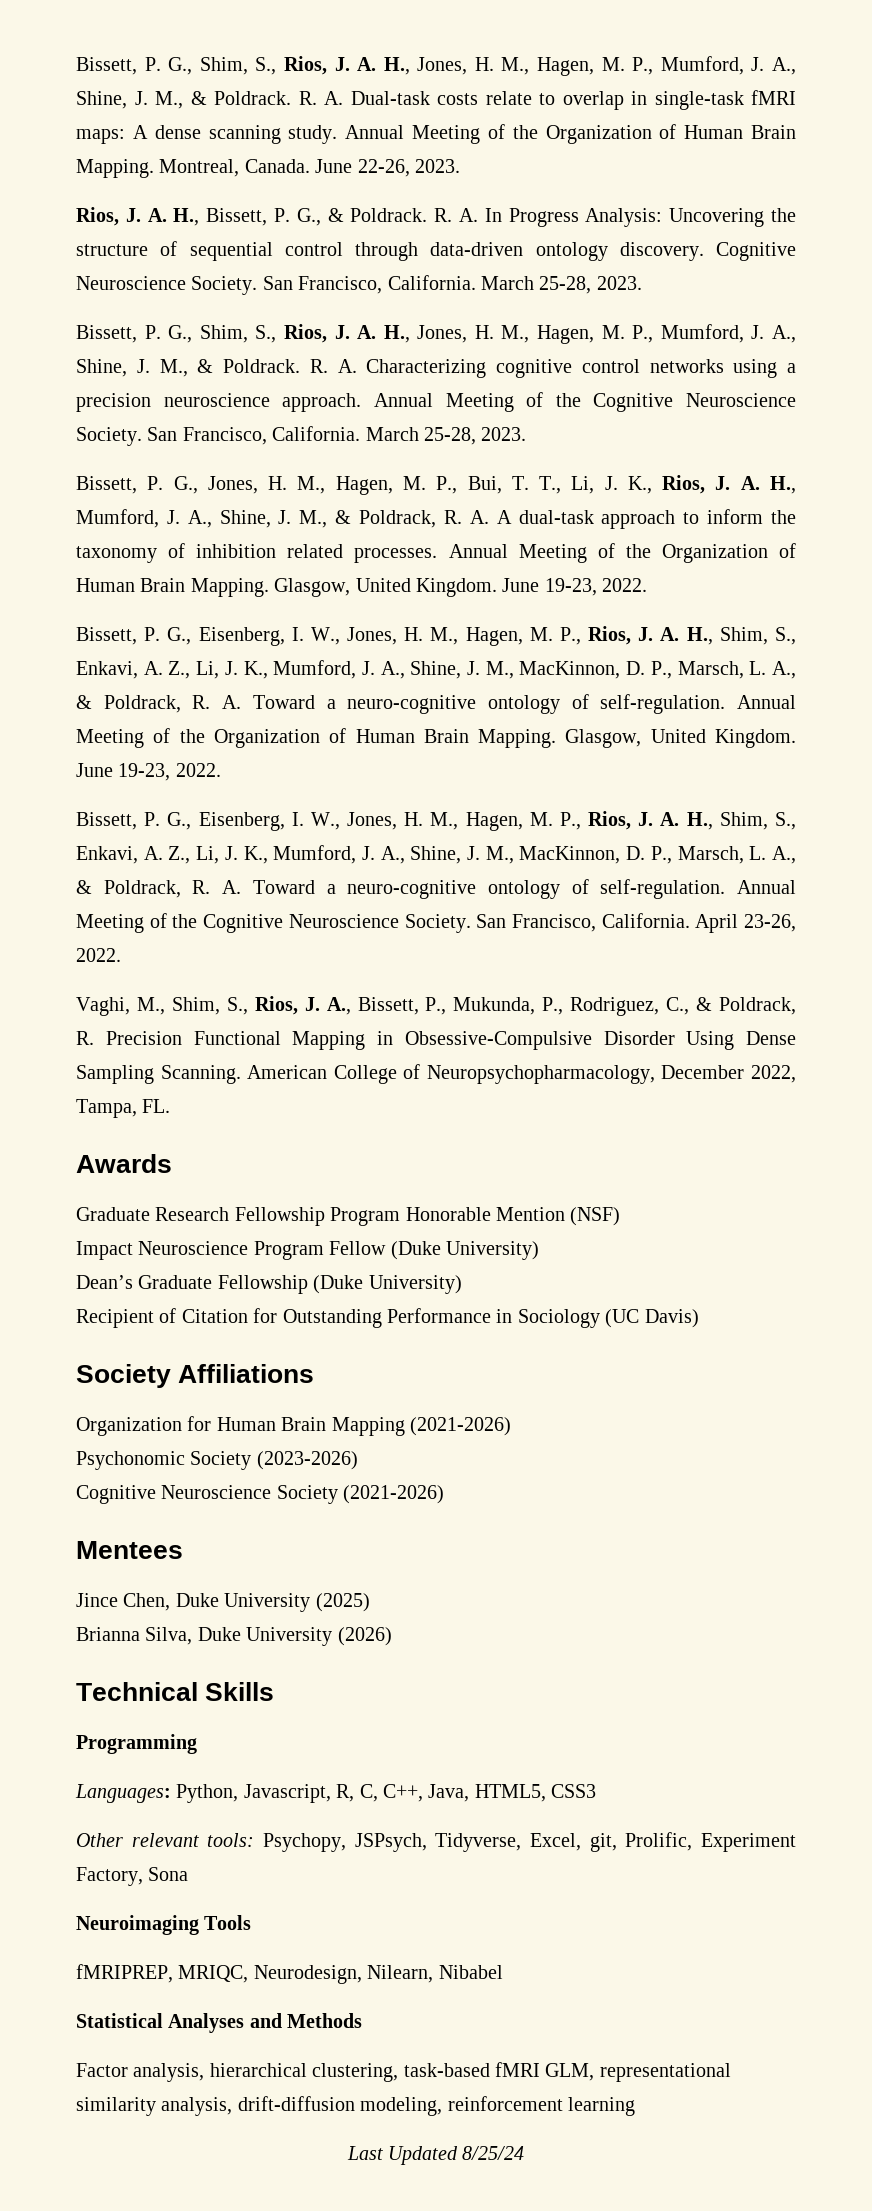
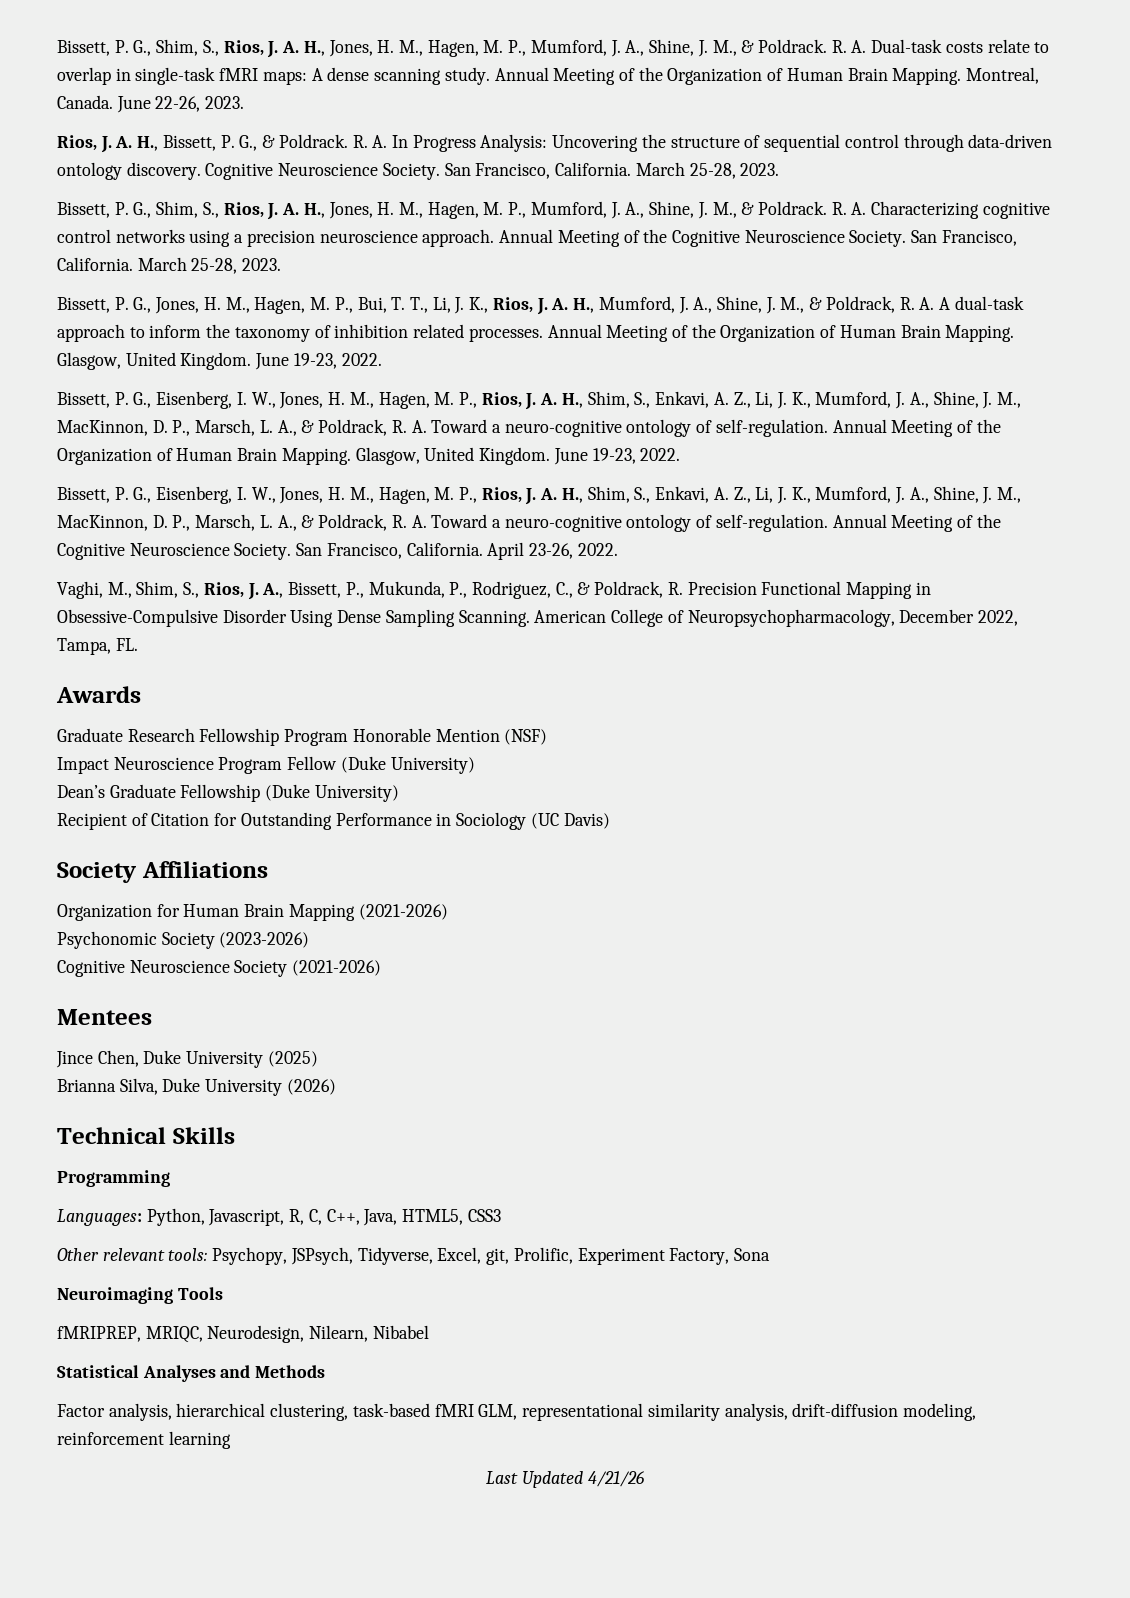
[462,2146,525,2160] 8/25/24 -> [587,1471,644,1487] 4/21/26

